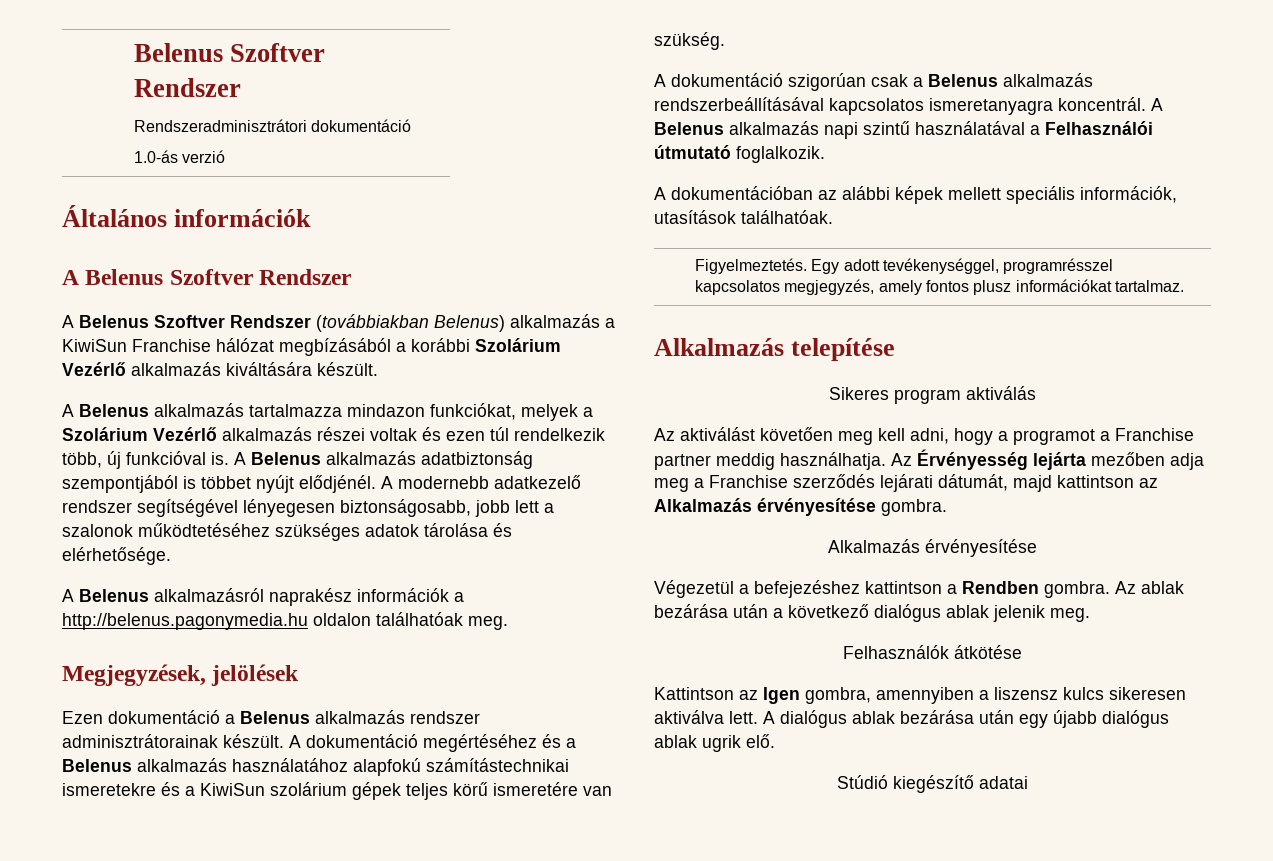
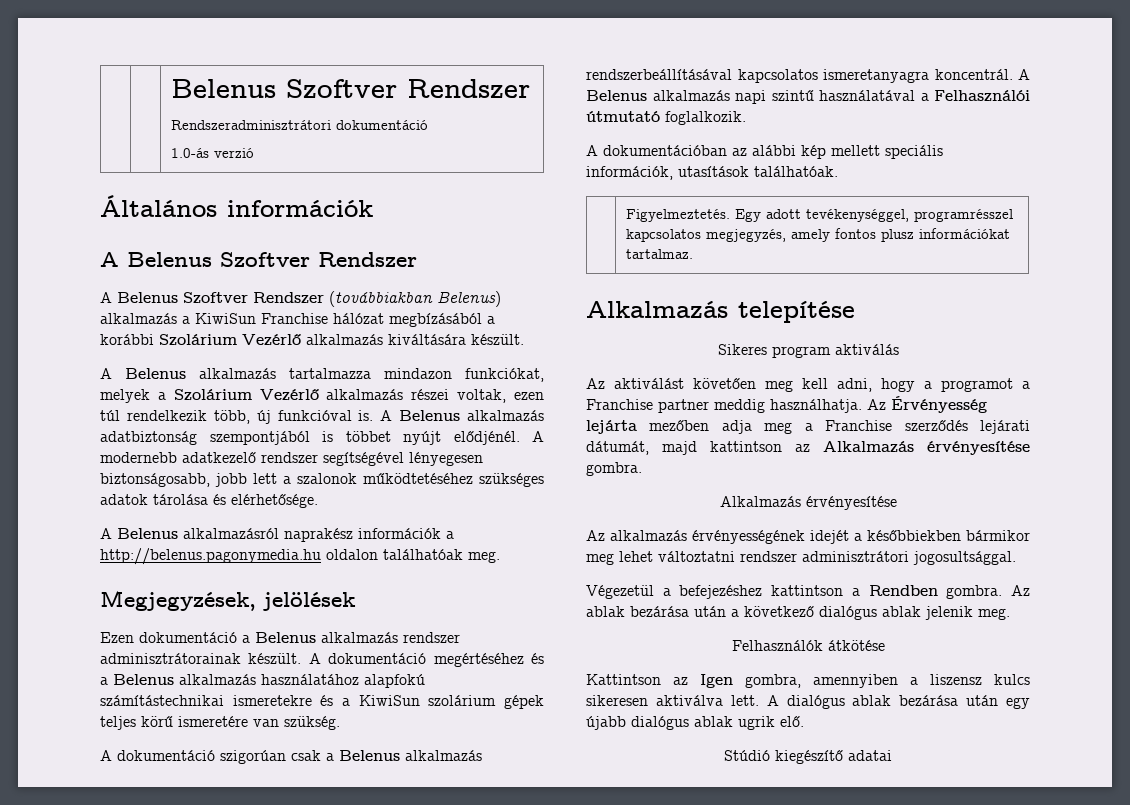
[370,427,441,441] voltak és -> [457,389,507,403] voltak,
[895,186,943,204] képek -> [801,145,826,159] kép
(1037, 548) none -> [586,530,1030,544] [586,551,1016,565] // Az alkalmazás érvényességének idejét a későbbiekben bármikor meg lehet változtatni rendszer adminisztrátori jogosultsággal.

